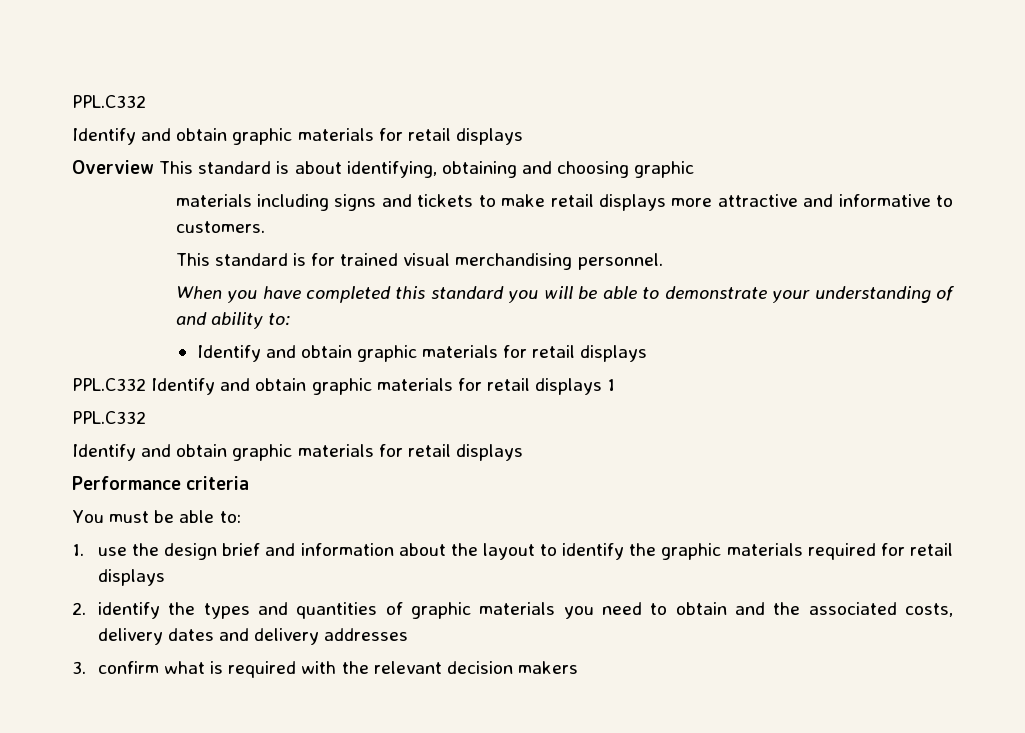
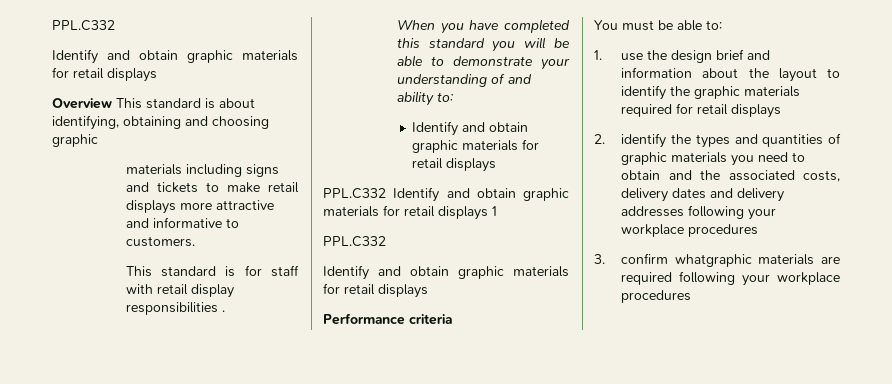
[340,253,663,270] trained visual merchandising personnel. -> [271,265,299,277] [125,284,234,298] [125,302,225,315] staff with retail display responsibilities .
[72,661,578,678] // 3. confirm what is required with the relevant decision makers -> [688,205,777,220] [621,224,759,237] [594,253,840,267] [621,271,840,286] [621,290,692,303] following your workplace procedures // 3. confirm whatgraphic materials are required following your workplace procedures

